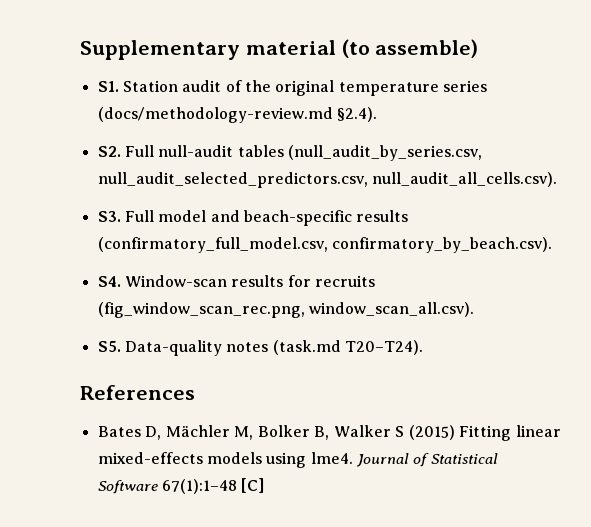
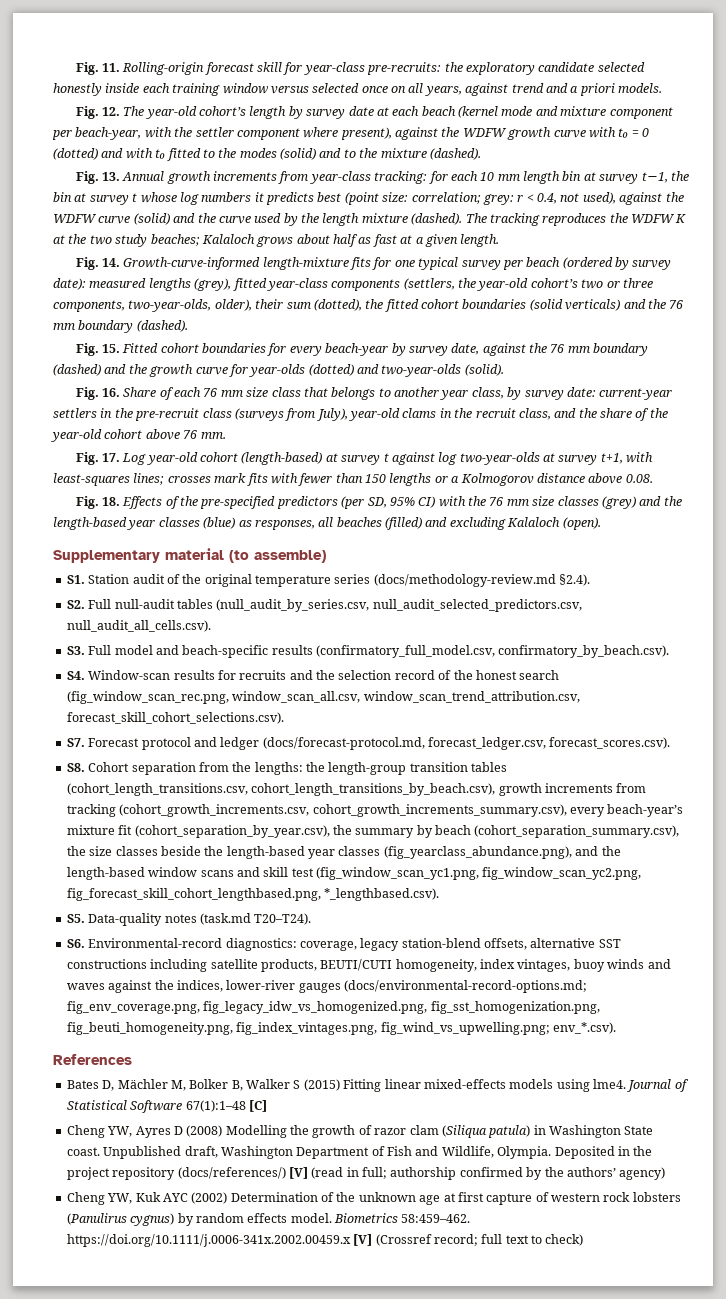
(80, 50) none -> [75,62,645,75] [53,83,662,96] [75,106,673,119] [52,127,649,140] [53,148,481,161] [75,171,689,184] [53,192,684,205] [53,213,687,226] [53,234,500,247] [75,257,672,270] [53,278,653,291] [53,299,684,312] [53,320,188,333] [75,343,649,356] [53,364,504,377] [75,387,673,400] [53,408,668,421] [50,429,226,442] [75,452,654,465] [53,473,653,486] [75,496,682,509] [53,517,601,530] Fig. 11. Rolling-origin forecast skill for year-class pre-recruits: the exploratory candidate selected honestly inside each training window versus selected once on all years, against trend and a priori models. // Fig. 12. The year-old cohort’s length by survey date at each beach (kernel mode and mixture component per beach-year, with the settler component where present), against the WDFW growth curve with t₀ = 0 (dotted) and with t₀ fitted to the modes (solid) and to the mixture (dashed). // Fig. 13. Annual growth increments from year-class tracking: for each 10 mm length bin at survey t−1, the bin at survey t whose log numbers it predicts best (point size: correlation; grey: r < 0.4, not used), against the WDFW curve (solid) and the curve used by the length mixture (dashed). The tracking reproduces the WDFW K at the two study beaches; Kalaloch grows about half as fast at a given length. // Fig. 14. Growth-curve-informed length-mixture fits for one typical survey per beach (ordered by survey date): measured lengths (grey), fitted year-class components (settlers, the year-old cohort’s two or three components, two-year-olds, older), their sum (dotted), the fitted cohort boundaries (solid verticals) and the 76 mm boundary (dashed). // Fig. 15. Fitted cohort boundaries for every beach-year by survey date, against the 76 mm boundary (dashed) and the growth curve for year-olds (dotted) and two-year-olds (solid). // Fig. 16. Share of each 76 mm size class that belongs to another year class, by survey date: current-year settlers in the pre-recruit class (surveys from July), year-old clams in the recruit class, and the share of the year-old cohort above 76 mm. // Fig. 17. Log year-old cohort (length-based) at survey t against log two-year-olds at survey t+1, with least-squares lines; crosses mark fits with fewer than 150 lengths or a Kolmogorov distance above 0.08. // Fig. 18. Effects of the pre-specified predictors (per SD, 95% CI) with the 76 mm size classes (grey) and the length-based year classes (blue) as responses, all beaches (filled) and excluding Kalaloch (open). //
[97,302,474,318] (fig_window_scan_rec.png, window_scan_all.csv). -> [289,670,560,680] [66,691,580,704] [66,712,284,724] [66,737,671,750] [66,762,508,775] [66,783,647,796] [66,804,684,817] [66,825,680,838] [66,846,621,859] [66,867,642,880] [66,888,440,901] and the selection record of the honest search (fig_window_scan_rec.png, window_scan_all.csv, window_scan_trend_attribution.csv, forecast_skill_cohort_selections.csv). // S7. Forecast protocol and ledger (docs/forecast-protocol.md, forecast_ledger.csv, forecast_scores.csv). // S8. Cohort separation from the lengths: the length-group transition tables (cohort_length_transitions.csv, cohort_length_transitions_by_beach.csv), growth increments from tracking (cohort_growth_increments.csv, cohort_growth_increments_summary.csv), every beach-year’s mixture fit (cohort_separation_by_year.csv), the summary by beach (cohort_separation_summary.csv), the size classes beside the length-based year classes (fig_yearclass_abundance.png), and the length-based window scans and skill test (fig_window_scan_yc1.png, fig_window_scan_yc2.png, fig_forecast_skill_cohort_lengthbased.png, *_lengthbased.csv).
(423, 347) none -> [66,938,621,951] [66,959,671,972] [66,980,587,993] [66,1001,600,1014] [66,1022,616,1035] // S6. Environmental-record diagnostics: coverage, legacy station-blend offsets, alternative SST constructions including satellite products, BEUTI/CUTI homogeneity, index vintages, buoy winds and waves against the indices, lower-river gauges (docs/environmental-record-options.md; fig_env_coverage.png, fig_legacy_idw_vs_homogenized.png, fig_sst_homogenization.png, fig_beuti_homogeneity.png, fig_index_vintages.png, fig_wind_vs_upwelling.png; env_*.csv).
(265, 485) none -> [66,1125,654,1138] [66,1146,653,1159] [66,1167,666,1180] [66,1192,681,1205] [66,1213,471,1226] [66,1234,584,1247] // Cheng YW, Ayres D (2008) Modelling the growth of razor clam (Siliqua patula) in Washington State coast. Unpublished draft, Washington Department of Fish and Wildlife, Olympia. Deposited in the project repository (docs/references/) [V] (read in full; authorship confirmed by the authors’ agency) // Cheng YW, Kuk AYC (2002) Determination of the unknown age at first capture of western rock lobsters (Panulirus cygnus) by random effects model. Biometrics 58:459–462. https://doi.org/10.1111/j.0006-341x.2002.00459.x [V] (Crossref record; full text to check)

